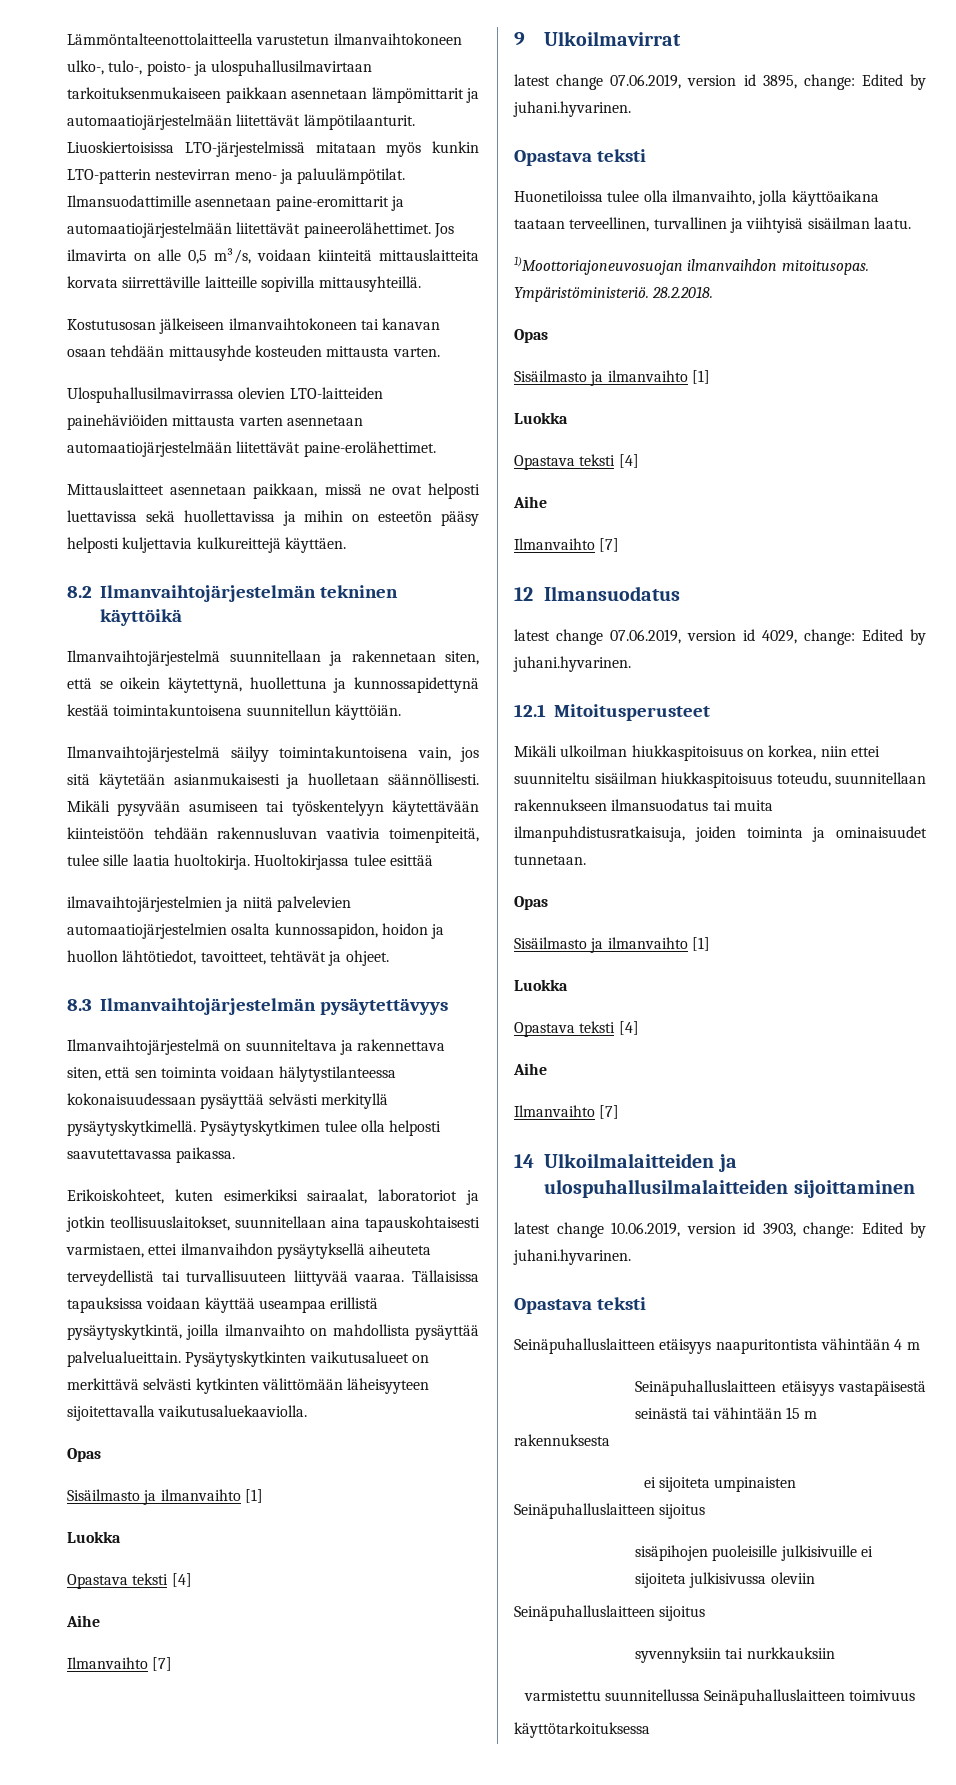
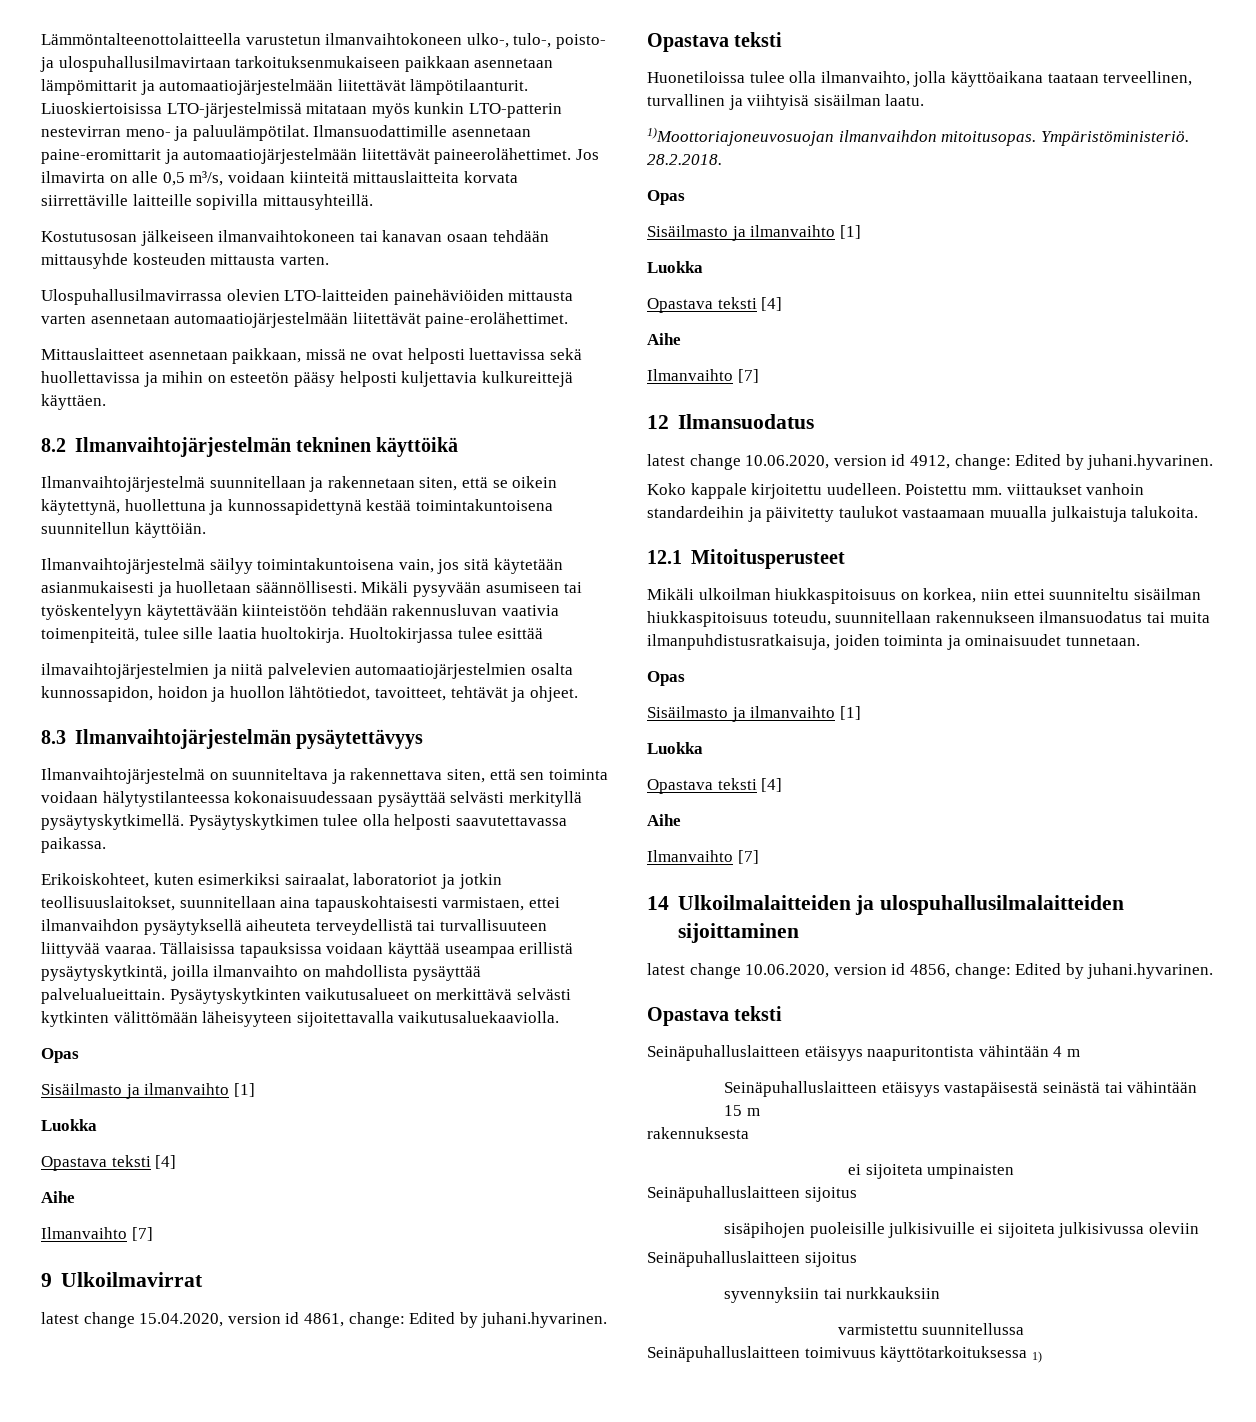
[610,74,797,89] 07.06.2019, version id 3895, -> [139,1312,344,1327] 15.04.2020, version id 4861,
[610,629,926,645] [513,656,631,672] 07.06.2019, version id 4029, change: Edited by juhani.hyvarinen. -> [745,454,1214,470] [647,483,1145,499] [647,506,1199,522] 10.06.2020, version id 4912, change: Edited by juhani.hyvarinen. // Koko kappale kirjoitettu uudelleen. Poistettu mm. viittaukset vanhoin standardeihin ja päivitetty taulukot vastaamaan muualla julkaistuja talukoita.
[611,1222,796,1237] 10.06.2019, version id 3903, -> [745,963,950,978] 10.06.2020, version id 4856,
(700, 1695) none -> (1025, 1329) //
[514,1722,650,1738] // käyttötarkoituksessa -> [880,1346,1042,1363] käyttötarkoituksessa 1)

